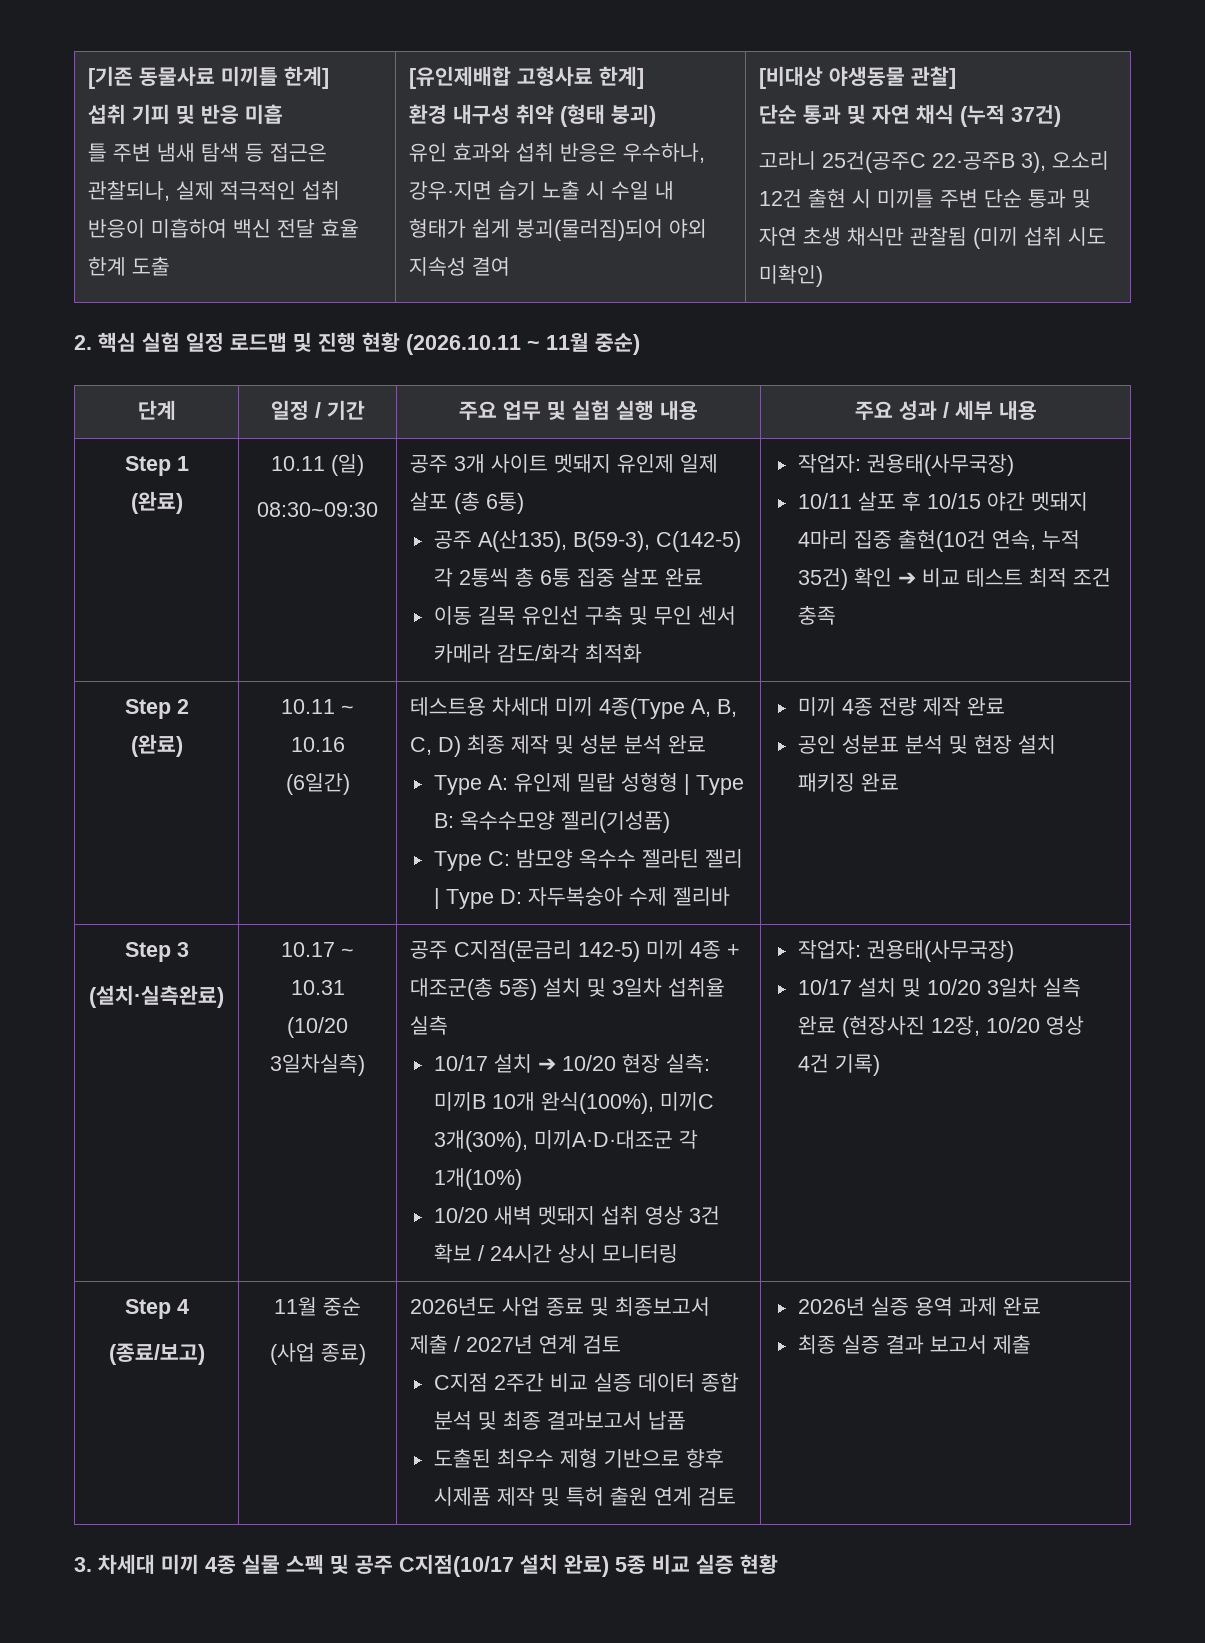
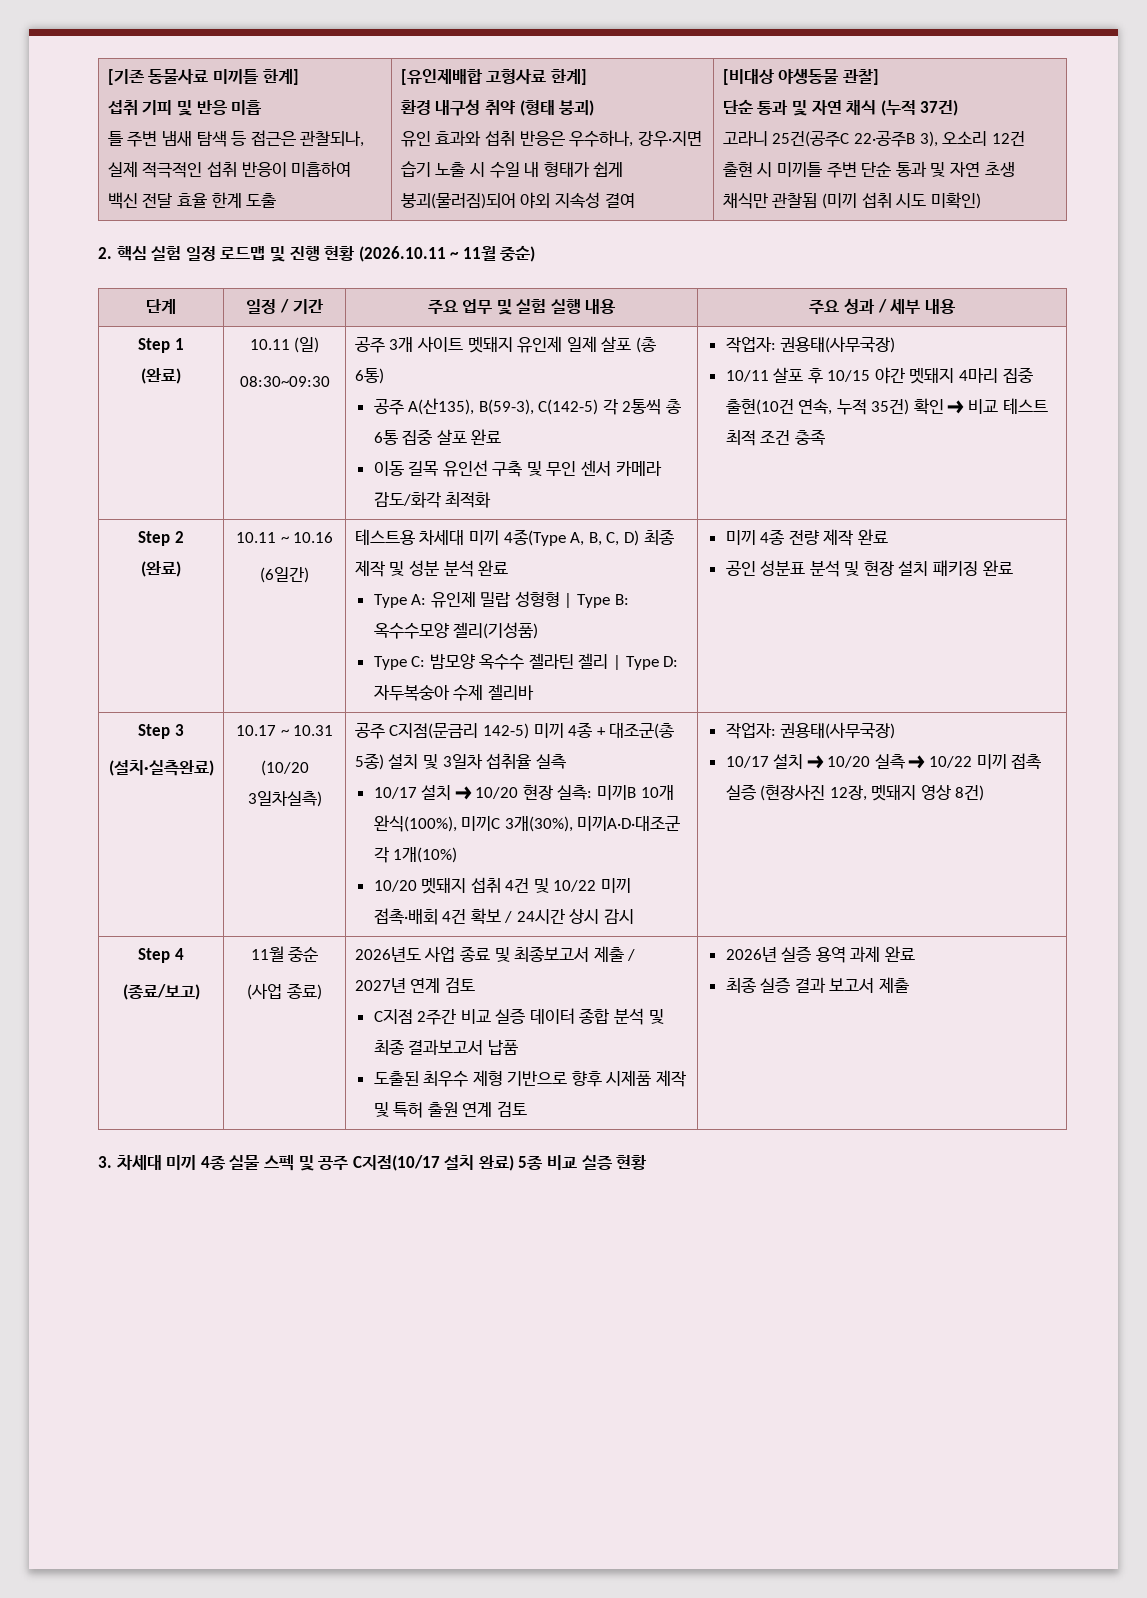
[493,1206,532,1225] 새벽 -> (417, 886) none
[644,1206,720,1225] 영상 3건 -> [505,878,632,893] [373,908,467,925] 4건 및 10/22 미끼 접촉·배회 4건
[601,1244,678,1263] 모니터링 -> [604,909,635,924] 감시
[901,978,1081,997] [797,1016,1084,1038] [797,1054,880,1076] 및 10/20 3일차 실측 완료 (현장사진 12장, 10/20 영상 4건 기록) -> [806,753,1042,769] [725,784,985,801] ➔ 10/20 실측 ➔ 10/22 미끼 접촉 실증 (현장사진 12장, 멧돼지 영상 8건)

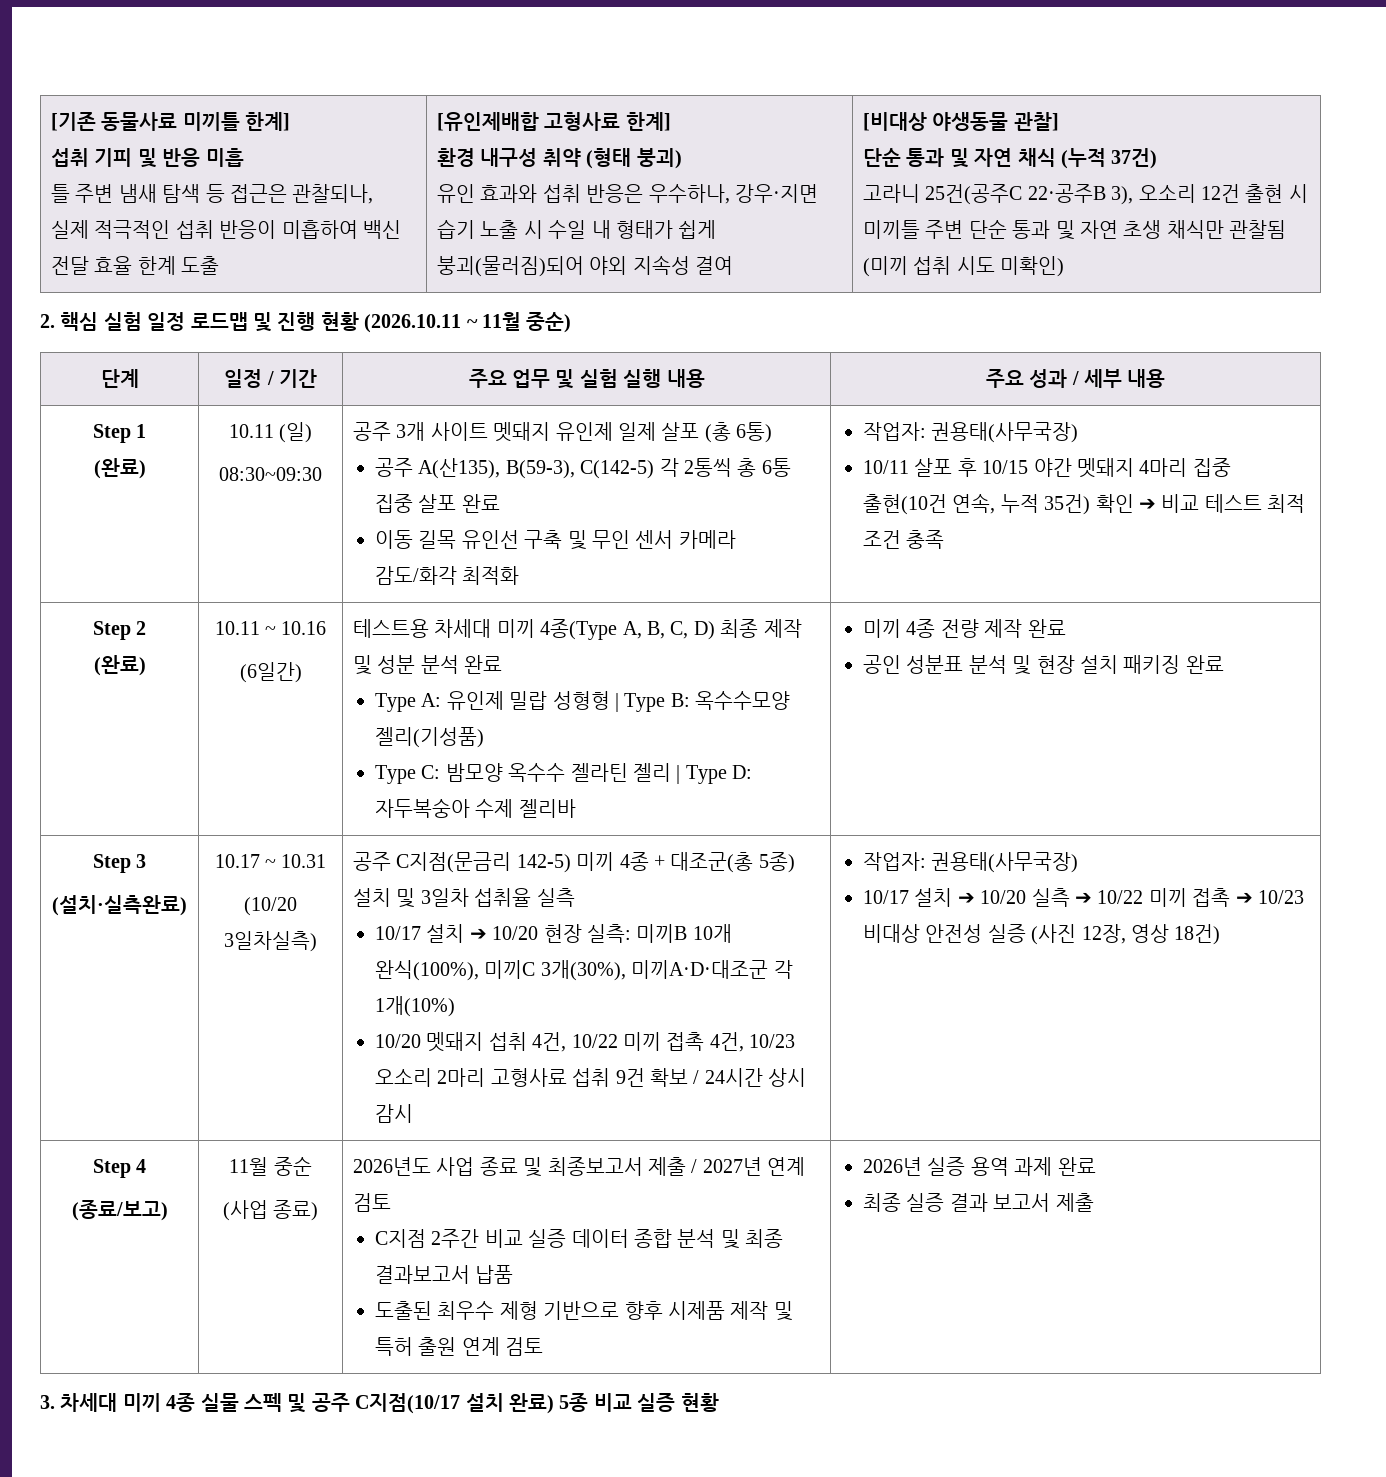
[505,878,632,893] [373,908,467,925] 4건 및 10/22 미끼 접촉·배회 4건 -> [532,1032,796,1052] [375,1068,645,1087] 4건, 10/22 미끼 접촉 4건, 10/23 오소리 2마리 고형사료 섭취 9건
[725,784,985,801] 실증 (현장사진 12장, 멧돼지 영상 8건) -> [1235,890,1305,904] [863,924,1221,945] ➔ 10/23 비대상 안전성 실증 (사진 12장, 영상 18건)

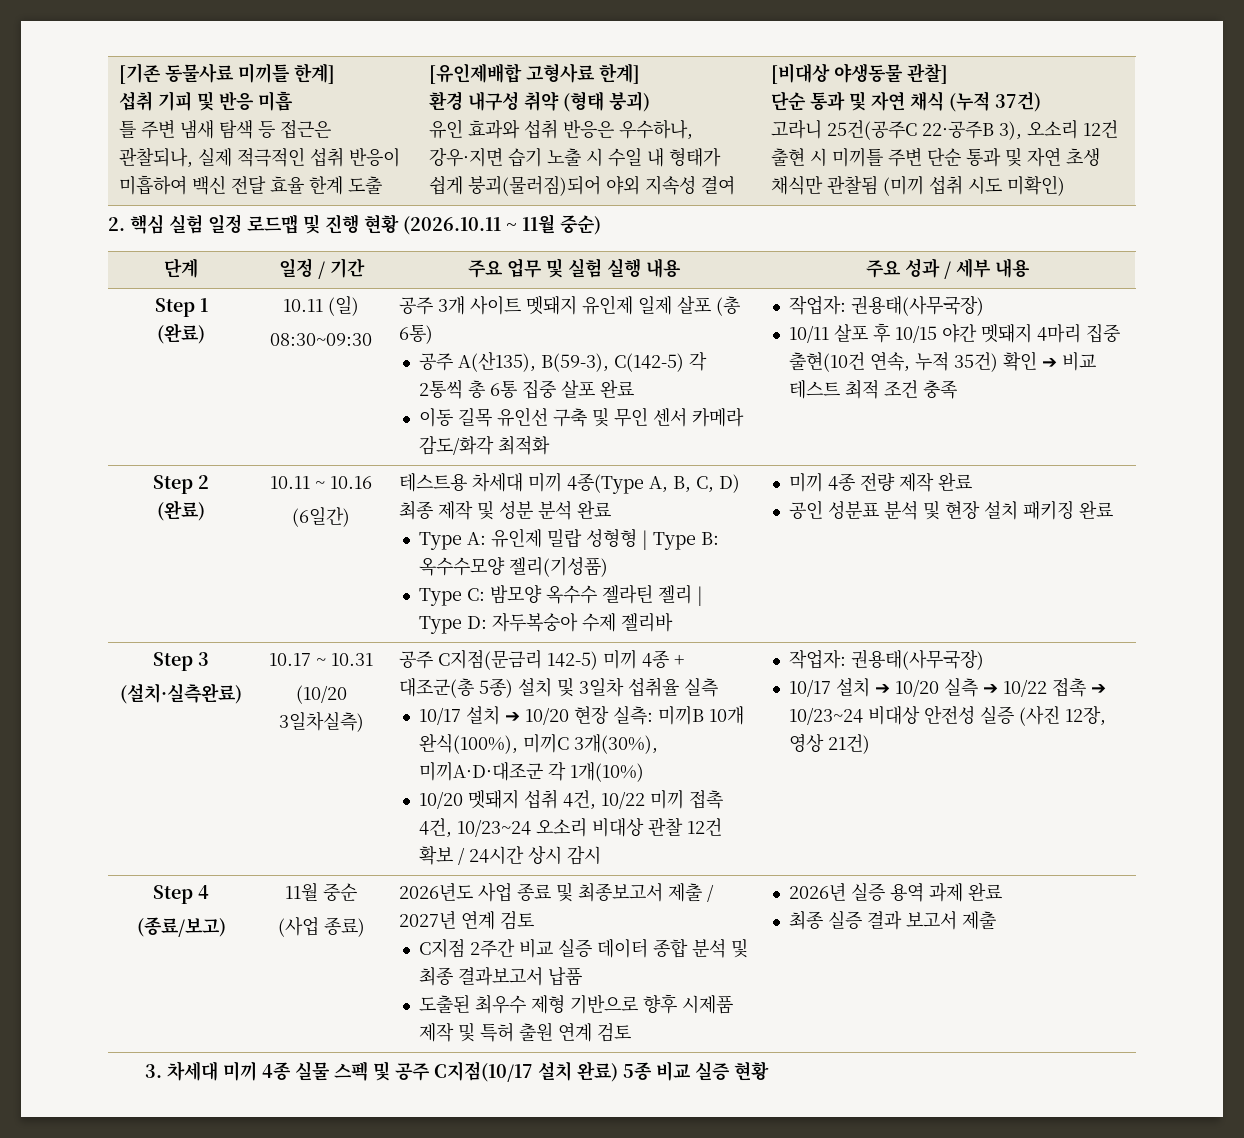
[749,1034,796,1048] [375,1068,645,1087] 10/23 오소리 2마리 고형사료 섭취 9건 -> [456,817,722,837] 10/23~24 오소리 비대상 관찰 12건
[1148,888,1187,907] 미끼 -> (1047, 688) none
[1258,890,1305,904] 10/23 -> [788,707,863,725] 10/23~24
[1174,924,1221,945] 18건) -> [827,734,870,754] 21건)

